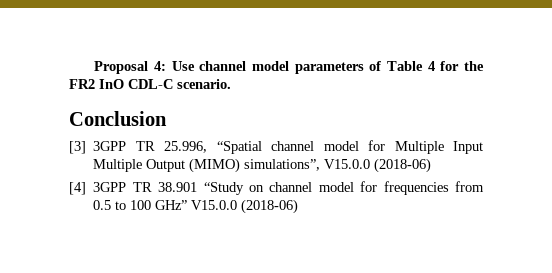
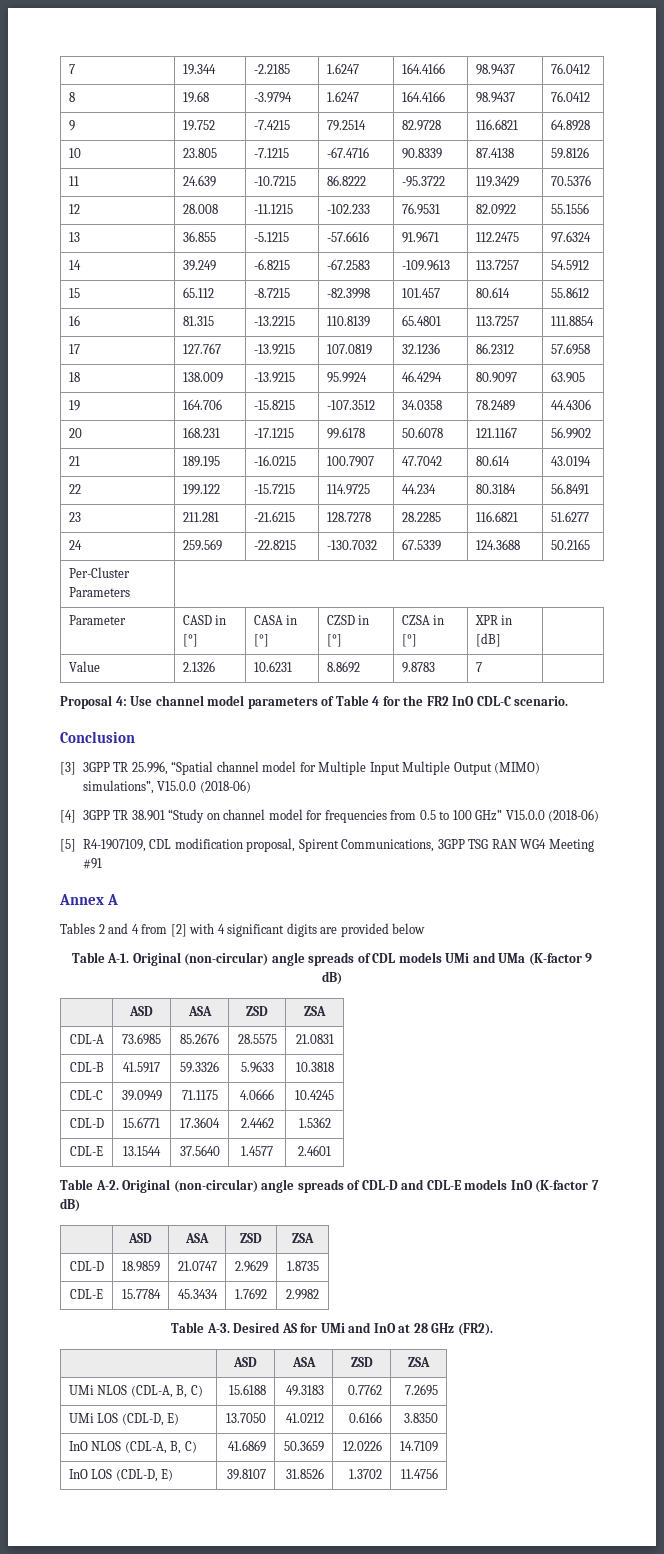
(94, 67) none -> [68,64,75,74] [182,64,216,75] [253,64,290,74] [326,63,359,74] [401,63,445,74] [475,64,515,75] [550,63,590,74] [68,92,75,102] [182,91,209,103] [253,92,292,103] [326,91,359,102] [401,91,445,102] [475,92,515,103] [550,91,590,102] [68,120,75,131] [182,120,215,131] [253,120,290,130] [326,120,366,131] [401,120,441,131] [475,119,518,130] [550,119,590,131] [68,148,81,158] [182,148,217,158] [253,148,289,158] [326,147,369,158] [401,148,442,159] [475,148,514,158] [550,147,589,159] [68,176,79,186] [182,175,216,187] [253,176,296,186] [326,175,366,186] [401,176,445,187] [475,176,519,187] [550,175,591,186] [68,204,80,214] [182,204,218,214] [253,204,293,214] [326,204,370,214] [401,203,440,215] [475,204,516,215] [550,203,589,214] [68,232,80,242] [182,231,216,242] [253,232,289,242] [326,231,369,242] [401,231,439,243] [475,232,519,242] [550,231,591,243] [68,260,81,270] [182,260,216,271] [253,259,290,270] [326,259,370,270] [401,259,450,271] [475,260,519,270] [550,260,589,271] [68,288,80,298] [182,287,214,298] [253,288,290,298] [326,288,370,299] [401,288,440,298] [475,287,510,298] [550,287,589,298] [68,315,80,326] [182,316,214,326] [253,316,295,326] [326,316,370,327] [401,315,441,326] [475,316,519,326] [550,316,594,326] [68,344,80,354] [182,343,221,354] [253,344,295,355] [326,344,372,355] [401,343,440,354] [475,343,514,354] [550,343,590,355] [68,372,80,382] [182,372,223,383] [253,372,295,383] [326,372,367,383] [401,371,442,383] [475,372,517,383] [550,371,585,383] [68,400,80,411] [182,399,222,410] [253,400,295,410] [326,400,375,410] [401,400,442,410] [475,400,515,411] [550,399,591,410] [68,428,82,438] [182,427,220,438] [253,428,294,438] [326,427,365,439] [401,427,443,438] [475,427,517,438] [550,427,591,439] [68,456,80,466] [182,456,220,467] [253,455,296,466] [326,456,374,467] [401,456,442,466] [475,455,510,466] [550,456,591,467] [68,484,81,494] [182,484,220,495] [253,484,295,494] [326,484,370,495] [401,484,436,494] [475,484,516,494] [550,483,589,495] [68,512,81,522] [182,512,219,522] [253,511,295,522] [326,512,371,522] [401,512,441,522] [475,511,518,522] [550,511,589,522] [68,540,82,550] [182,539,222,551] [253,540,296,550] [326,540,377,550] [401,539,441,551] [475,539,520,550] [550,539,590,550] [68,567,130,578] [68,587,130,597] [68,615,126,625] [182,615,227,625] [182,634,198,647] [253,615,298,625] [253,634,269,647] [326,615,370,625] [326,634,342,647] [401,615,445,625] [401,634,417,647] [474,615,513,625] [475,633,501,647] [68,661,100,672] [182,661,215,672] [253,661,292,672] [326,661,360,673] [401,662,435,673] [475,662,482,672] 7 | 19.344 | -2.2185 | 1.6247 | 164.4166 | 98.9437 | 76.0412 // 8 | 19.68 | -3.9794 | 1.6247 | 164.4166 | 98.9437 | 76.0412 // 9 | 19.752 | -7.4215 | 79.2514 | 82.9728 | 116.6821 | 64.8928 // 10 | 23.805 | -7.1215 | -67.4716 | 90.8339 | 87.4138 | 59.8126 // 11 | 24.639 | -10.7215 | 86.8222 | -95.3722 | 119.3429 | 70.5376 // 12 | 28.008 | -11.1215 | -102.233 | 76.9531 | 82.0922 | 55.1556 // 13 | 36.855 | -5.1215 | -57.6616 | 91.9671 | 112.2475 | 97.6324 // 14 | 39.249 | -6.8215 | -67.2583 | -109.9613 | 113.7257 | 54.5912 // 15 | 65.112 | -8.7215 | -82.3998 | 101.457 | 80.614 | 55.8612 // 16 | 81.315 | -13.2215 | 110.8139 | 65.4801 | 113.7257 | 111.8854 // 17 | 127.767 | -13.9215 | 107.0819 | 32.1236 | 86.2312 | 57.6958 // 18 | 138.009 | -13.9215 | 95.9924 | 46.4294 | 80.9097 | 63.905 // 19 | 164.706 | -15.8215 | -107.3512 | 34.0358 | 78.2489 | 44.4306 // 20 | 168.231 | -17.1215 | 99.6178 | 50.6078 | 121.1167 | 56.9902 // 21 | 189.195 | -16.0215 | 100.7907 | 47.7042 | 80.614 | 43.0194 // 22 | 199.122 | -15.7215 | 114.9725 | 44.234 | 80.3184 | 56.8491 // 23 | 211.281 | -21.6215 | 128.7278 | 28.2285 | 116.6821 | 51.6277 // 24 | 259.569 | -22.8215 | -130.7032 | 67.5339 | 124.3688 | 50.2165 // Per-Cluster Parameters // Parameter | CASD in [°] | CASA in [°] | CZSD in [°] | CZSA in [°] | XPR in [dB] | // Value | 2.1326 | 10.6231 | 8.8692 | 9.8783 | 7 | //
(299, 206) none -> [60,838,594,852] [82,858,102,869] [59,894,119,905] [60,923,426,937] [71,952,593,966] [322,971,342,985] [129,1006,153,1016] [187,1006,212,1016] [246,1006,268,1016] [304,1006,326,1016] [69,1034,104,1044] [122,1033,161,1045] [180,1033,219,1044] [237,1034,277,1044] [295,1034,334,1044] [69,1062,104,1072] [123,1062,160,1073] [180,1061,219,1073] [240,1061,274,1073] [295,1062,334,1072] [70,1090,103,1100] [121,1090,162,1101] [181,1090,218,1100] [240,1089,274,1100] [295,1090,334,1100] [69,1118,104,1128] [123,1117,160,1128] [180,1117,220,1128] [240,1117,274,1128] [298,1117,331,1128] [70,1146,103,1156] [123,1146,161,1156] [179,1145,220,1156] [241,1146,273,1156] [298,1145,331,1156] [60,1179,599,1193] [60,1198,80,1212] [128,1233,152,1243] [185,1233,209,1243] [240,1233,262,1243] [292,1233,314,1243] [69,1261,104,1271] [121,1261,160,1272] [177,1261,217,1271] [234,1260,268,1272] [286,1261,319,1271] [70,1289,103,1299] [121,1289,161,1299] [177,1289,218,1299] [235,1288,267,1300] [286,1289,319,1300] [171,1322,493,1336] [233,1357,257,1367] [291,1357,316,1367] [350,1357,373,1367] [408,1357,430,1367] [68,1385,203,1398] [229,1384,267,1395] [286,1385,325,1396] [348,1384,383,1395] [405,1384,439,1396] [68,1413,180,1426] [226,1413,267,1423] [286,1413,325,1423] [349,1412,383,1423] [404,1413,439,1423] [68,1441,197,1454] [228,1440,267,1452] [284,1440,325,1452] [343,1440,383,1451] [400,1441,439,1452] [68,1469,174,1482] [227,1469,267,1480] [286,1468,325,1479] [349,1469,383,1479] [401,1468,439,1479] // [5] R4-1907109, CDL modification proposal, Spirent Communications, 3GPP TSG RAN WG4 Meeting #91 // Annex A // Tables 2 and 4 from [2] with 4 significant digits are provided below // Table A-1. Original (non-circular) angle spreads of CDL models UMi and UMa (K-factor 9 dB) // | ASD | ASA | ZSD | ZSA // CDL-A | 73.6985 | 85.2676 | 28.5575 | 21.0831 // CDL-B | 41.5917 | 59.3326 | 5.9633 | 10.3818 // CDL-C | 39.0949 | 71.1175 | 4.0666 | 10.4245 // CDL-D | 15.6771 | 17.3604 | 2.4462 | 1.5362 // CDL-E | 13.1544 | 37.5640 | 1.4577 | 2.4601 // Table A-2. Original (non-circular) angle spreads of CDL-D and CDL-E models InO (K-factor 7 dB) // | ASD | ASA | ZSD | ZSA // CDL-D | 18.9859 | 21.0747 | 2.9629 | 1.8735 // CDL-E | 15.7784 | 45.3434 | 1.7692 | 2.9982 // Table A-3. Desired AS for UMi and InO at 28 GHz (FR2). // | ASD | ASA | ZSD | ZSA // UMi NLOS (CDL-A, B, C) | 15.6188 | 49.3183 | 0.7762 | 7.2695 // UMi LOS (CDL-D, E) | 13.7050 | 41.0212 | 0.6166 | 3.8350 // InO NLOS (CDL-A, B, C) | 41.6869 | 50.3659 | 12.0226 | 14.7109 // InO LOS (CDL-D, E) | 39.8107 | 31.8526 | 1.3702 | 11.4756

